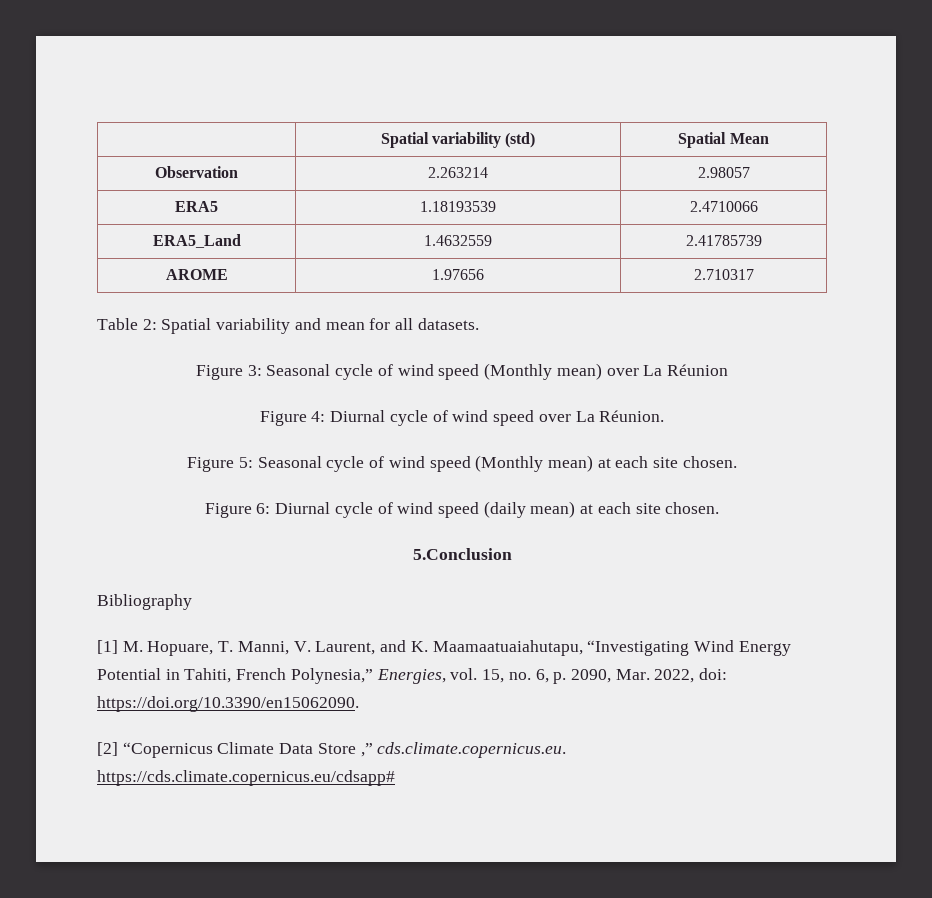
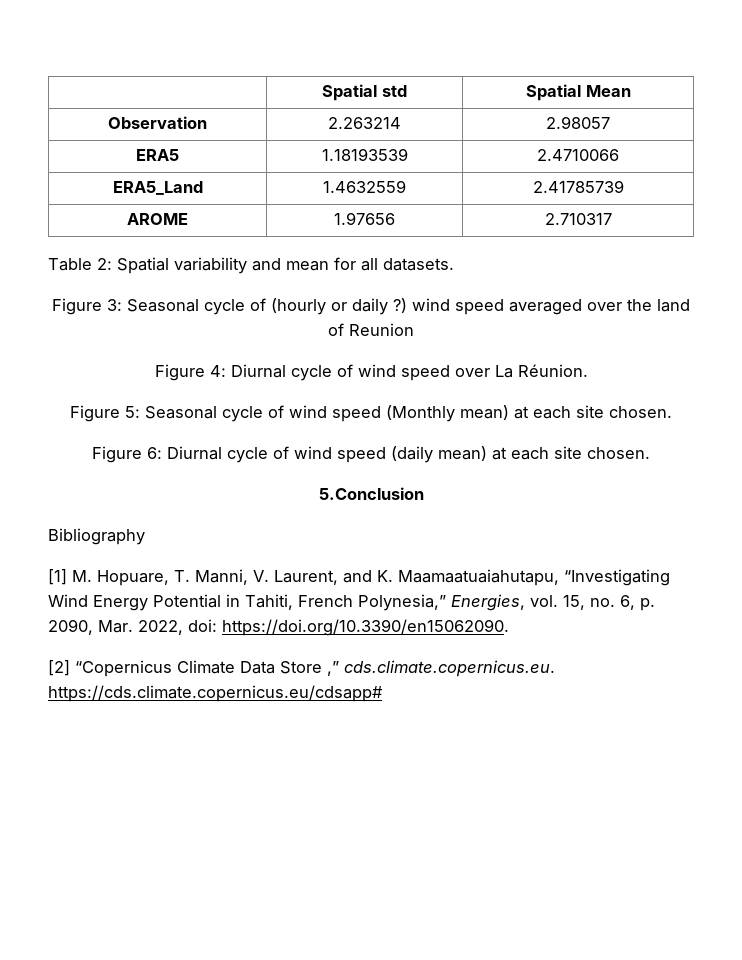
[380,132,536,148] | Spatial variability (std) -> [321,84,407,101] | Spatial std
[397,363,728,380] wind speed (Monthly mean) over La Réunion -> [271,298,690,315] [328,323,414,336] (hourly or daily ?) wind speed averaged over the land of Reunion

